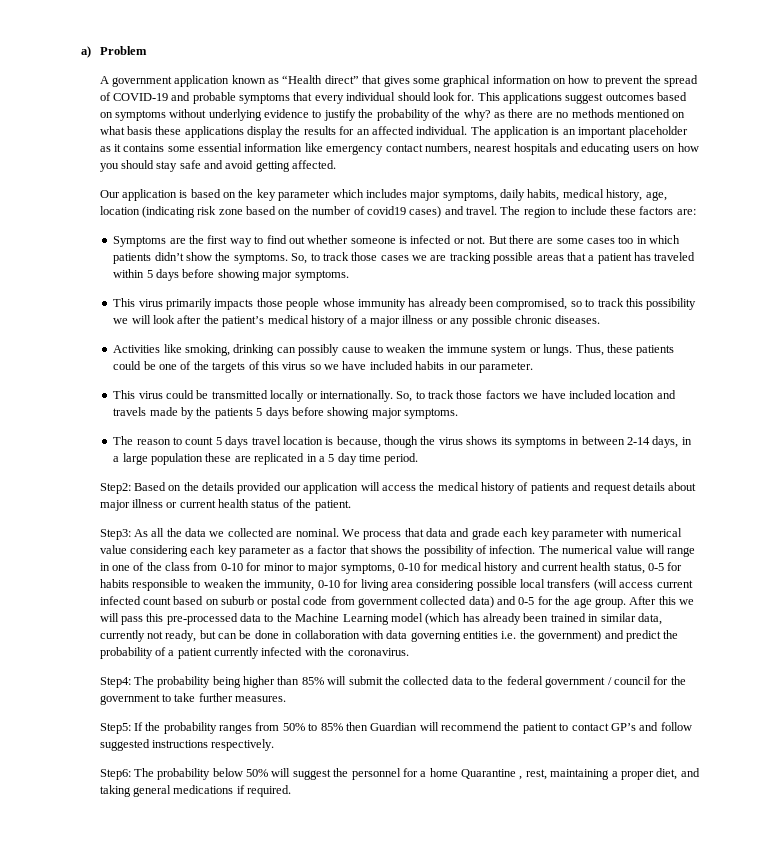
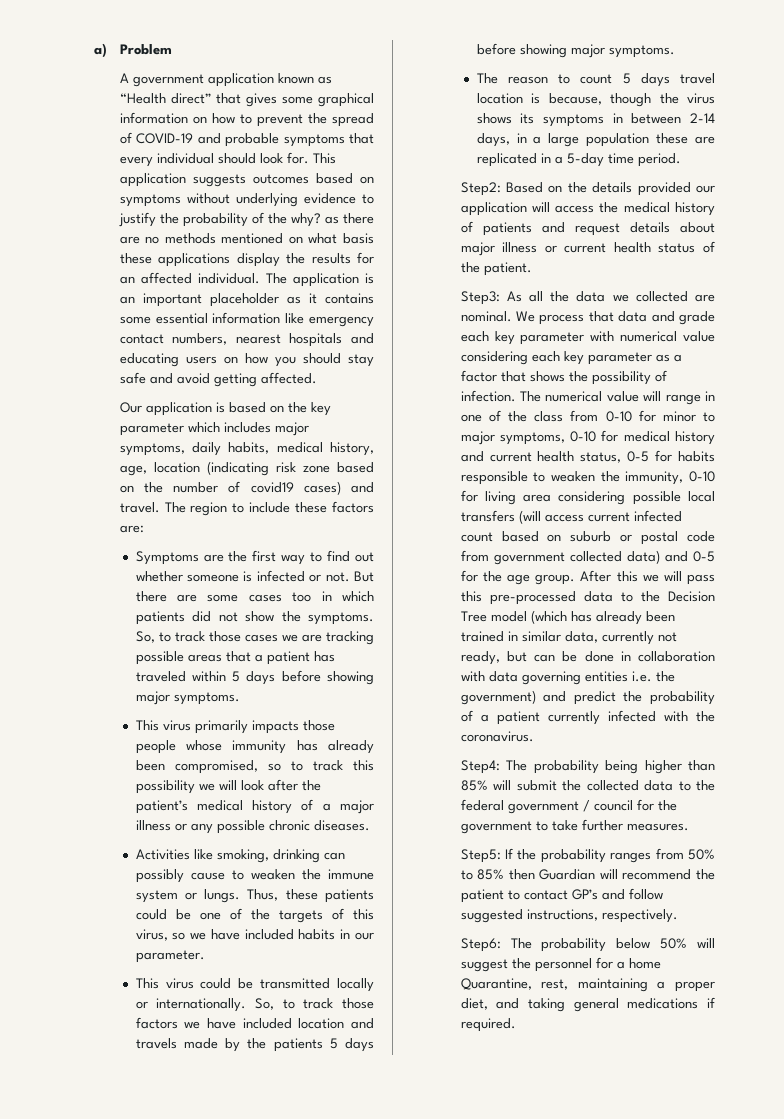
[503,92,604,104] applications suggest -> [119,173,246,187] application suggests
[154,252,184,261] didn’t -> [192,611,238,622] did not
[282,362,307,370] virus -> [135,929,168,941] virus,
[328,453,357,465] 5 day -> [566,153,604,167] 5-day
[295,613,389,625] Machine Learning -> [668,591,715,602] [460,611,487,622] Decision Tree
[151,740,208,748] instructions -> [526,909,598,921] instructions,
[461,769,523,780] Quarantine , -> [460,978,532,990] Quarantine,

